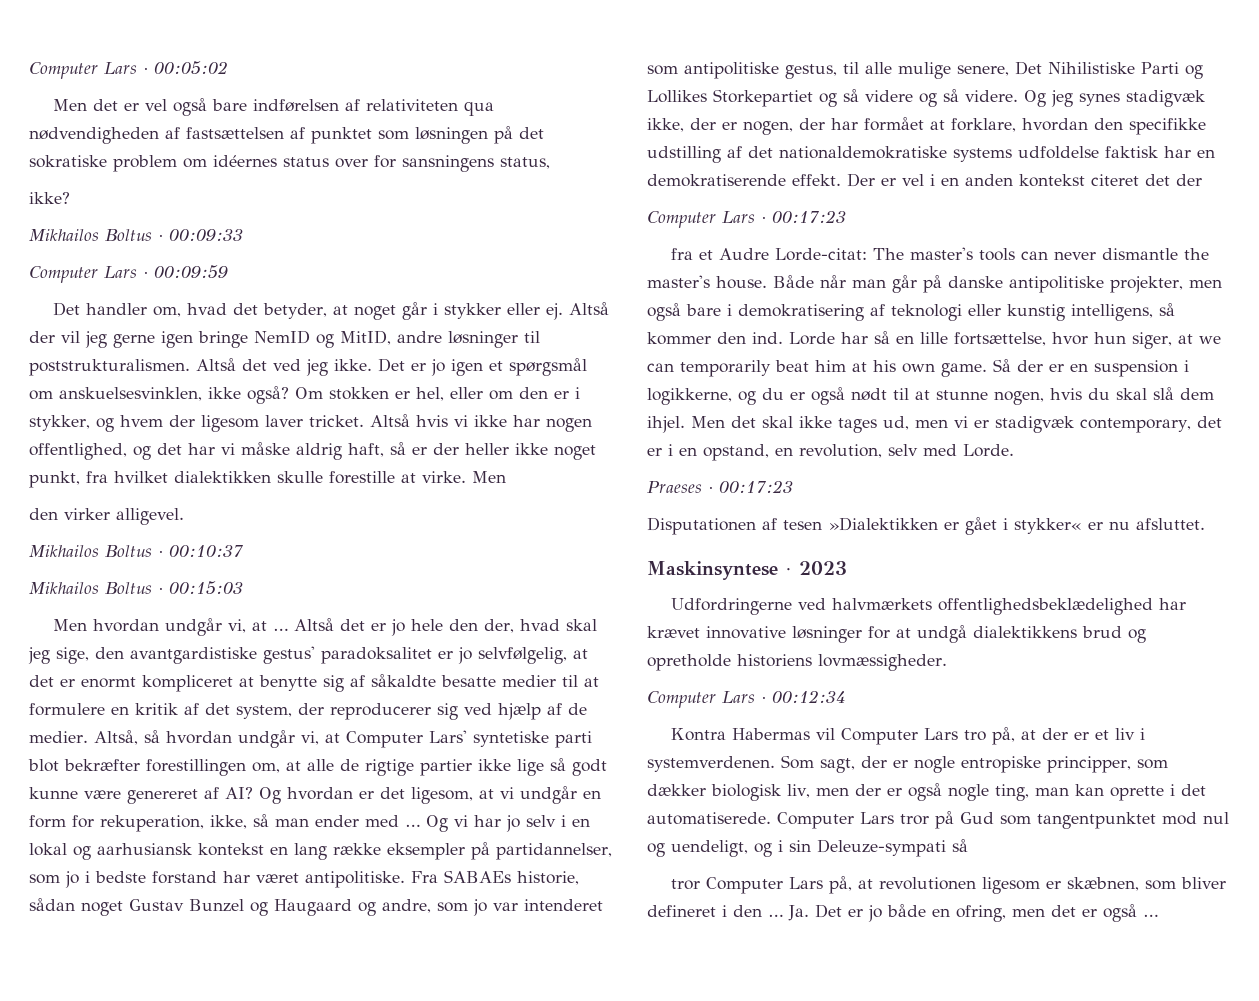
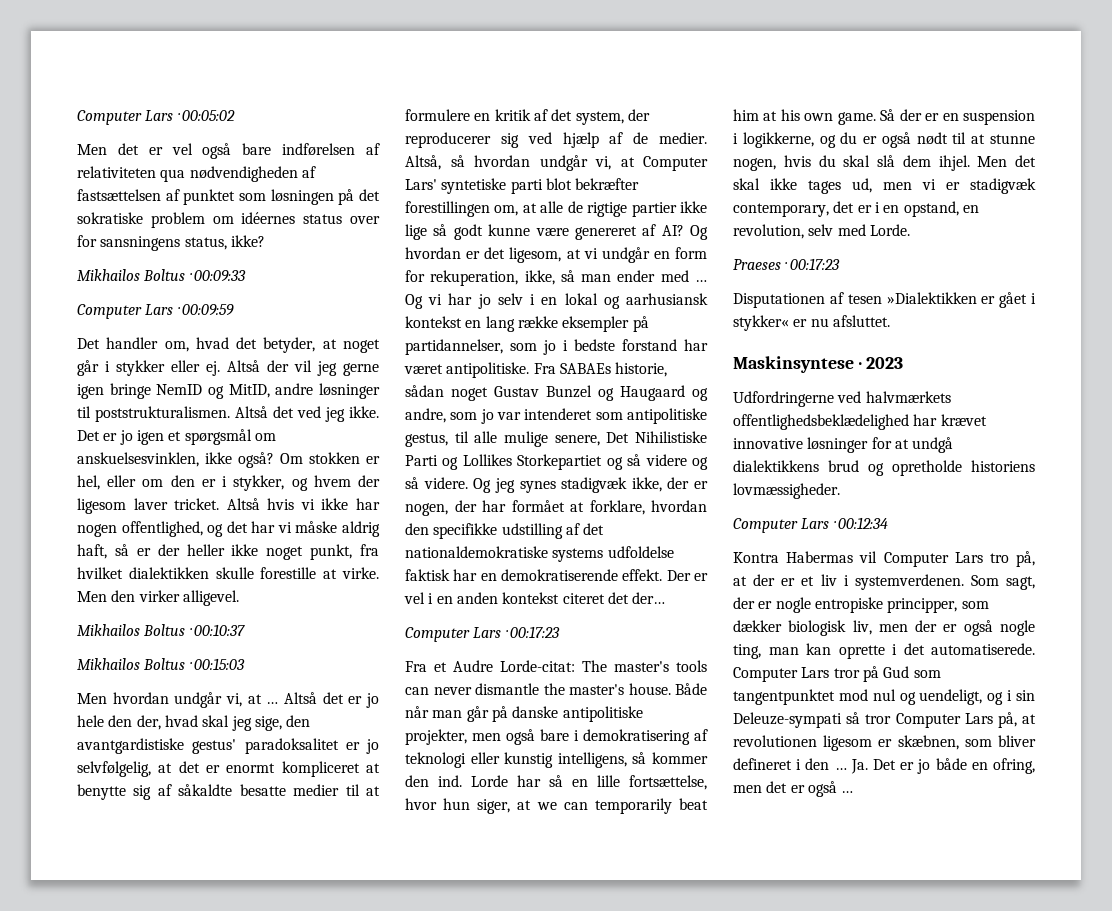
(550, 163) // -> (227, 243) none
(506, 477) // -> (107, 596) none
[1176,174,1202,186] der -> [632,592,666,604] der…
[670,248,693,260] fra -> [405,661,427,672] Fra
(968, 845) // -> (861, 718) none

